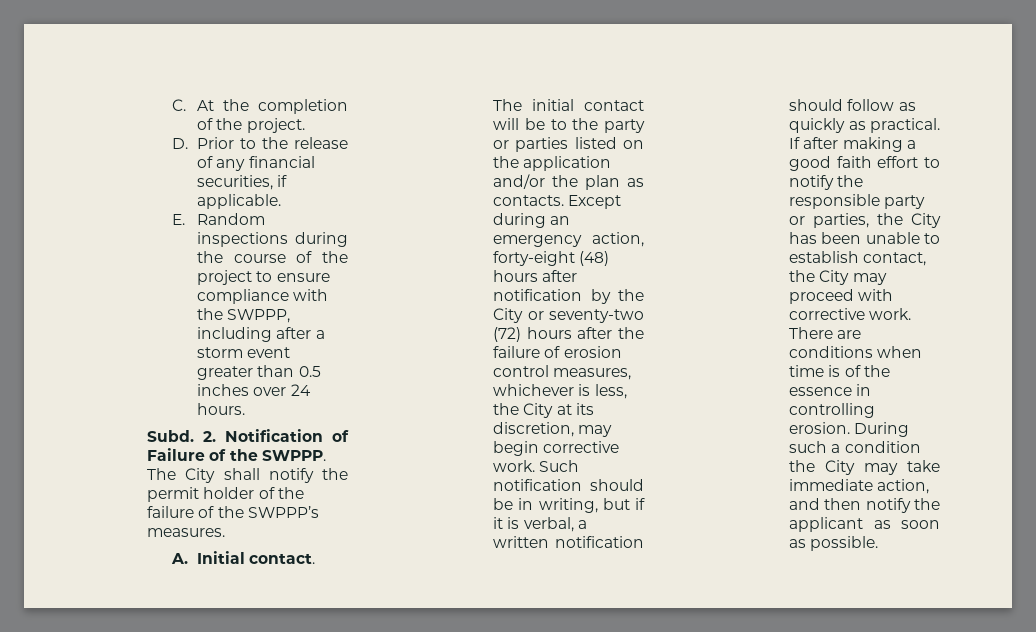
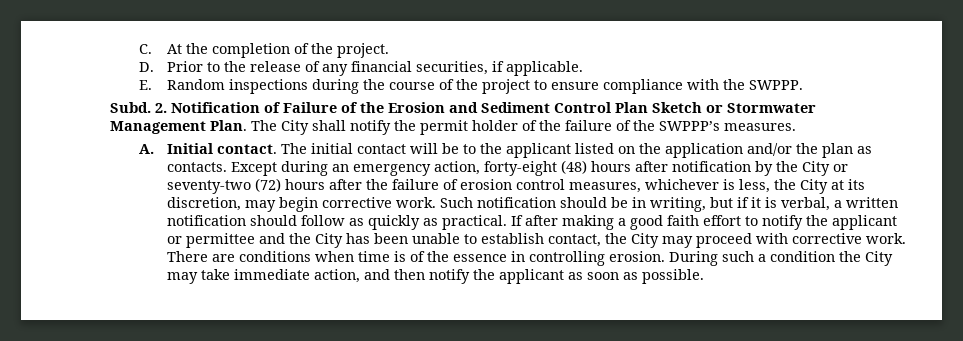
[227,309,291,323] [197,327,325,342] [197,347,291,358] [197,365,321,380] [197,384,311,396] [197,403,246,415] SWPPP, including after a storm event greater than 0.5 inches over 24 hours. -> [748,80,803,90] SWPPP.
[261,450,326,461] SWPPP. -> [388,102,817,113] [110,120,248,134] Erosion and Sediment Control Plan Sketch or Stormwater Management Plan.
[604,119,645,133] [493,137,569,152] party or parties -> [505,143,571,158] applicant
[789,194,926,209] [789,213,870,228] responsible party or parties, -> [831,215,897,230] [166,233,285,248] applicant or permittee and

